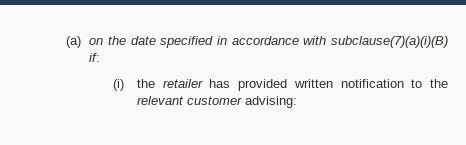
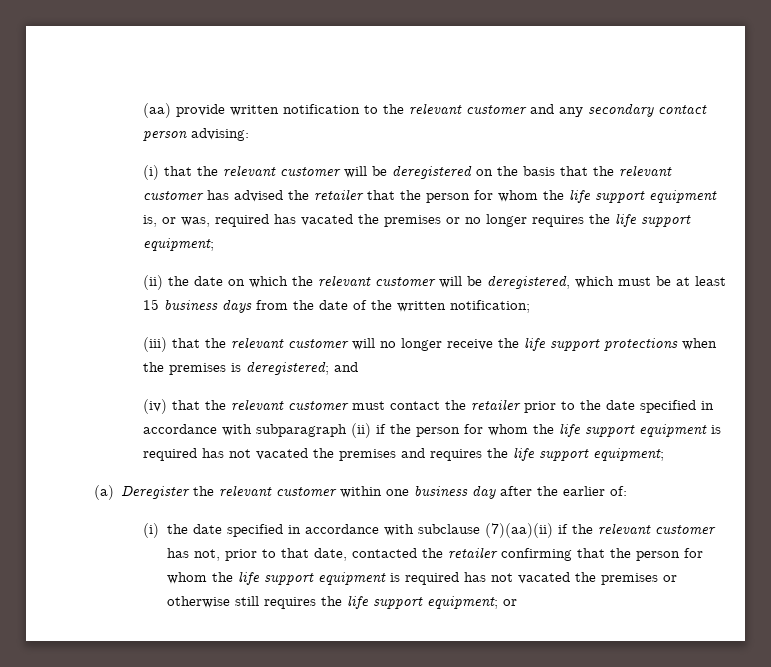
[65,36,448,48] [89,53,101,62] [113,79,448,91] [136,96,297,108] (a) on the date specified in accordance with subclause(7)(a)(i)(B) if: // (i) the retailer has provided written notification to the relevant customer advising: -> [142,103,707,118] [142,128,249,141] [142,165,672,180] [142,189,717,203] [142,213,691,227] [142,238,214,251] [142,275,726,290] [142,299,530,313] [142,337,717,352] [142,361,358,375] [142,399,714,414] [142,423,721,438] [142,447,664,461] [93,485,628,500] [142,523,717,538] [167,547,704,561] [167,571,678,585] [167,595,518,609] (aa) provide written notification to the relevant customer and any secondary contact person advising: // (i) that the relevant customer will be deregistered on the basis that the relevant customer has advised the retailer that the person for whom the life support equipment is, or was, required has vacated the premises or no longer requires the life support equipment; // (ii) the date on which the relevant customer will be deregistered, which must be at least 15 business days from the date of the written notification; // (iii) that the relevant customer will no longer receive the life support protections when the premises is deregistered; and // (iv) that the relevant customer must contact the retailer prior to the date specified in accordance with subparagraph (ii) if the person for whom the life support equipment is required has not vacated the premises and requires the life support equipment; // (a) Deregister the relevant customer within one business day after the earlier of: // (i) the date specified in accordance with subclause (7)(aa)(ii) if the relevant customer has not, prior to that date, contacted the retailer confirming that the person for whom the life support equipment is required has not vacated the premises or otherwise still requires the life support equipment; or

